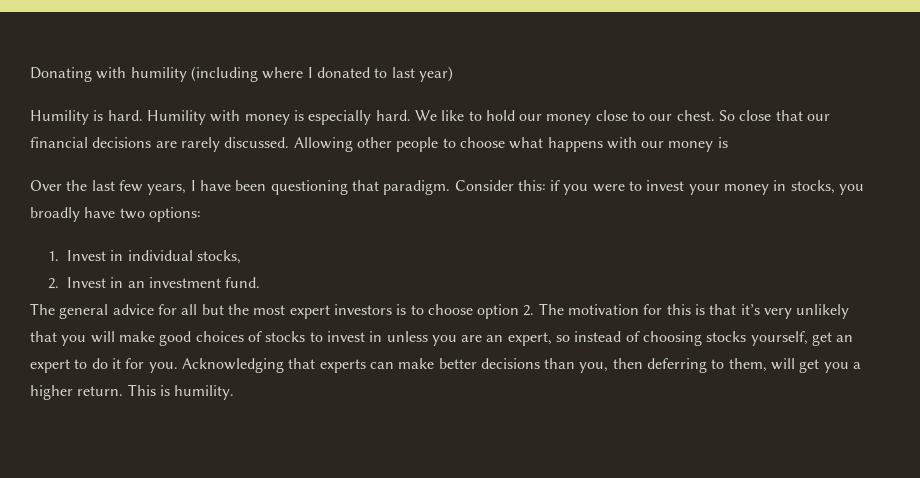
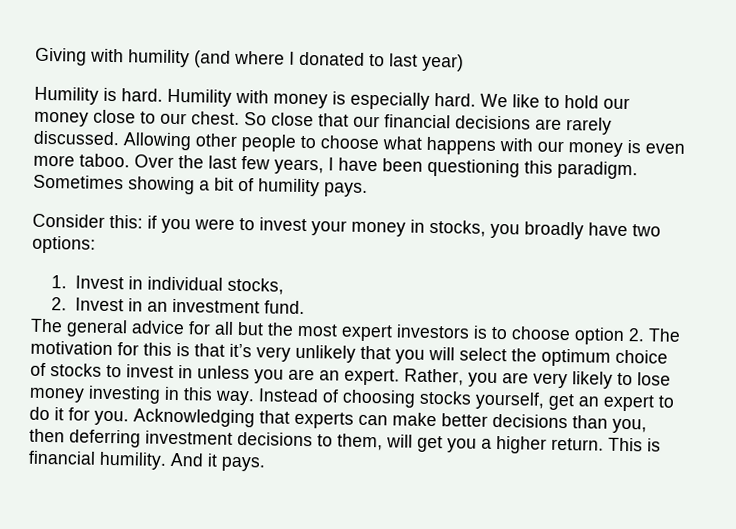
[30,67,92,82] Donating -> [35,47,87,66] Giving
[190,66,258,82] (including -> [194,50,231,68] (and
(728, 142) // -> [645,143,685,154] [33,153,130,168] even more taboo.
[351,180,451,195] that paradigm. -> [524,160,638,180] [33,174,368,197] this paradigm. Sometimes showing a bit of humility pays. //
[118,331,244,346] make good choices -> [459,347,668,367] select the optimum choice
[507,331,622,346] expert, so instead -> [344,368,671,389] [29,385,319,406] expert. Rather, you are very likely to lose money investing in this way. Instead
(708, 365) none -> [145,430,313,447] investment decisions
[174,385,235,400] humility. -> [28,450,265,472] financial humility. And it pays.

